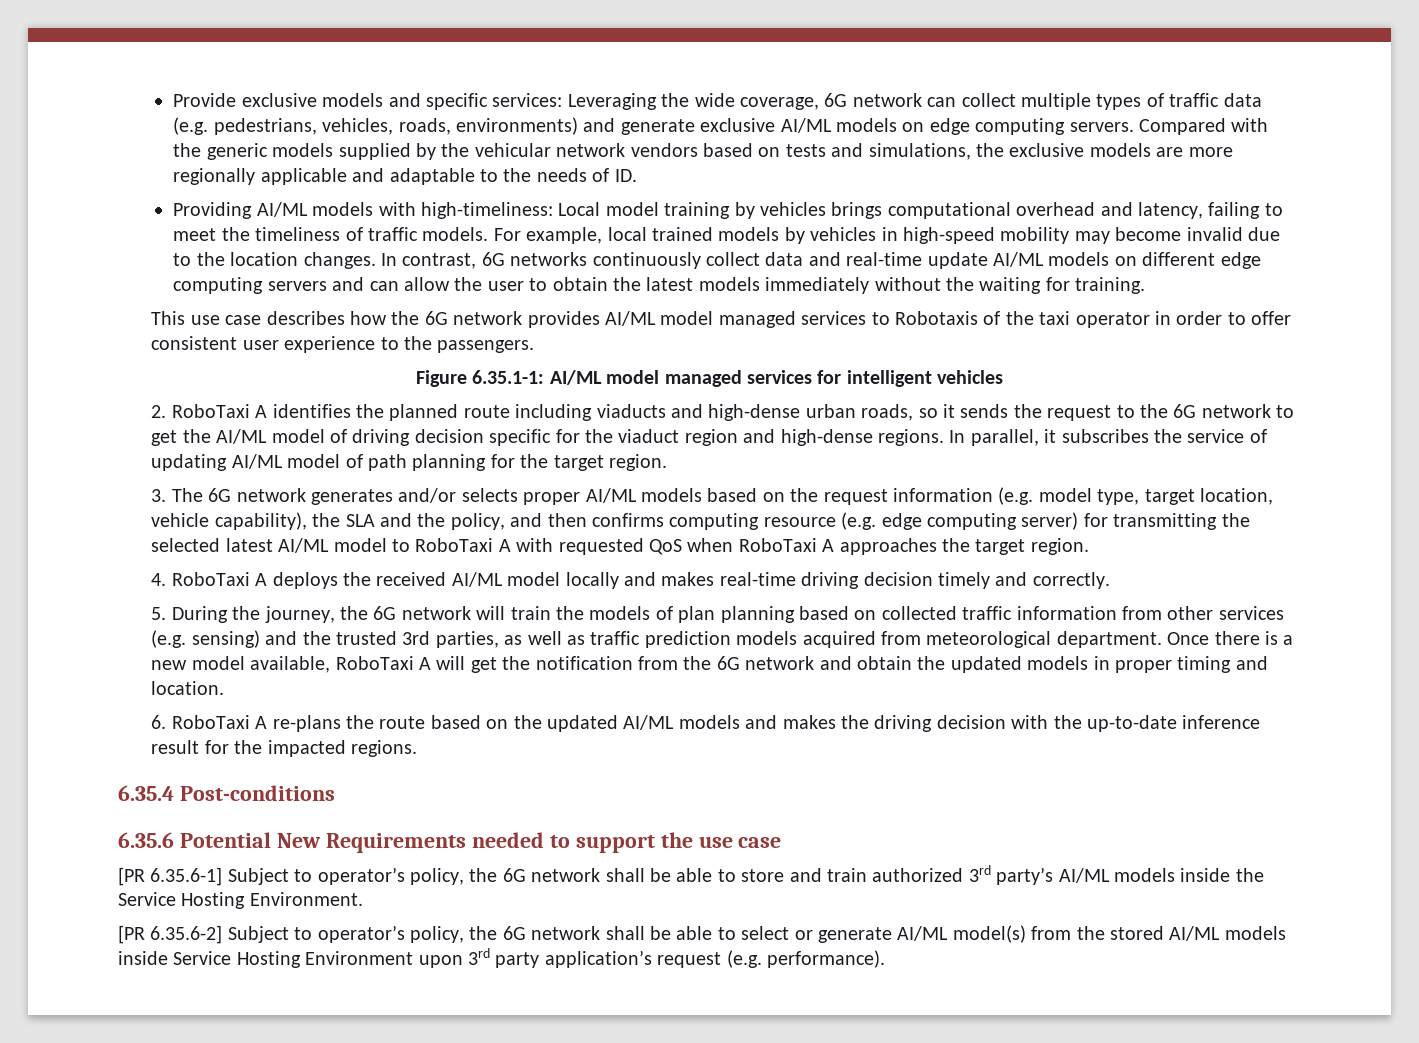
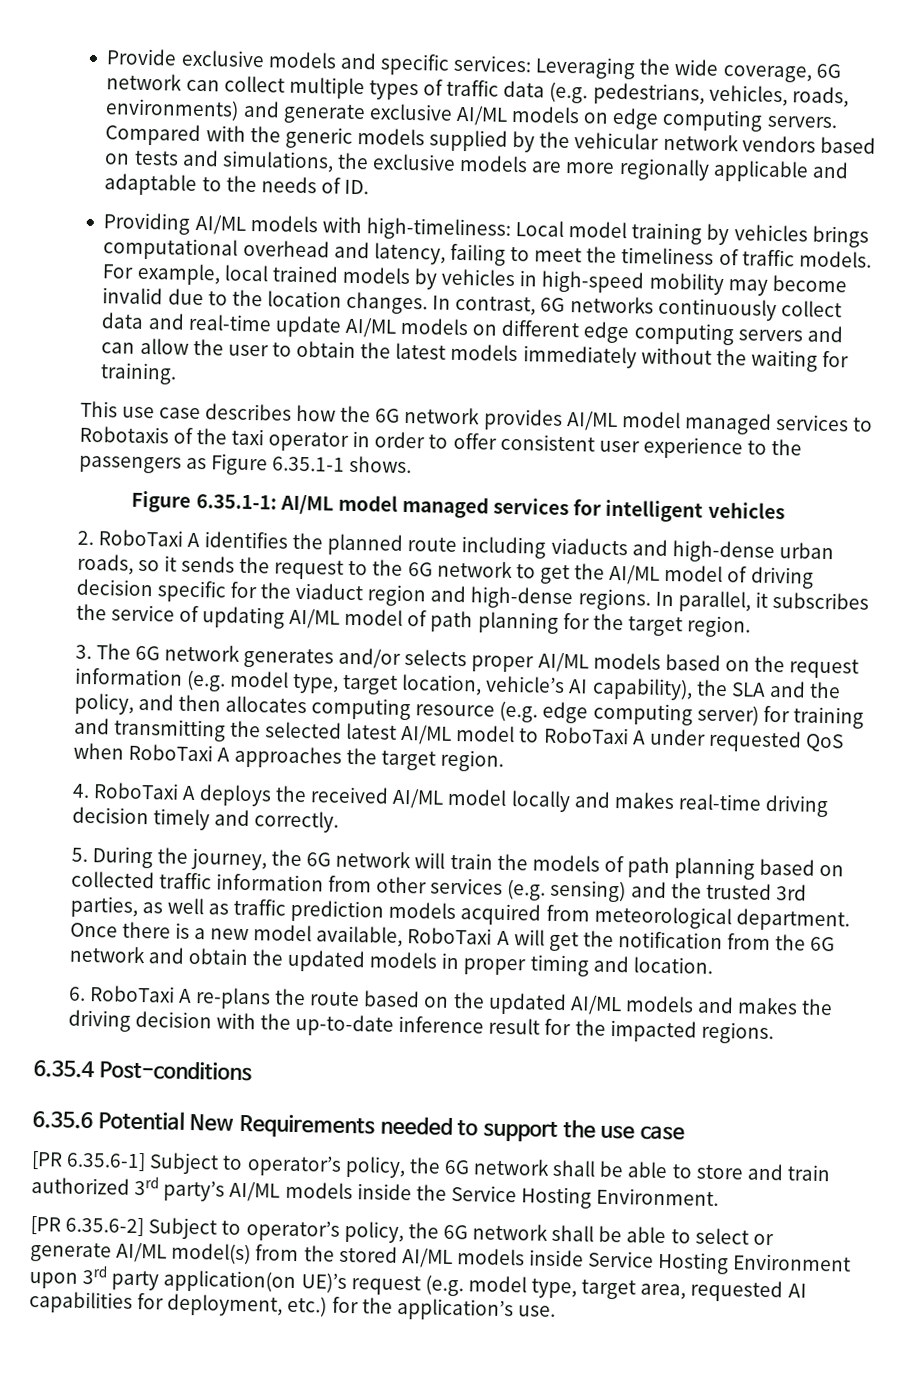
[437,340,535,353] passengers. -> [78,453,413,476] passengers as Figure 6.35.1-1 shows.
[151,513,210,527] vehicle -> [485,675,589,694] vehicle’s AI
[592,513,665,527] confirms -> [224,695,307,714] allocates
(1108, 520) none -> [792,706,864,729] [73,717,110,735] training and
[516,538,554,552] with -> [648,728,706,746] under
[678,606,716,623] plan -> [627,856,671,879] path
[544,950,885,968] application’s request (e.g. performance). -> [163,1269,807,1303] [29,1290,556,1322] application(on UE)’s request (e.g. model type, target area, requested AI capabilities for deployment, etc.) for the application’s use.

